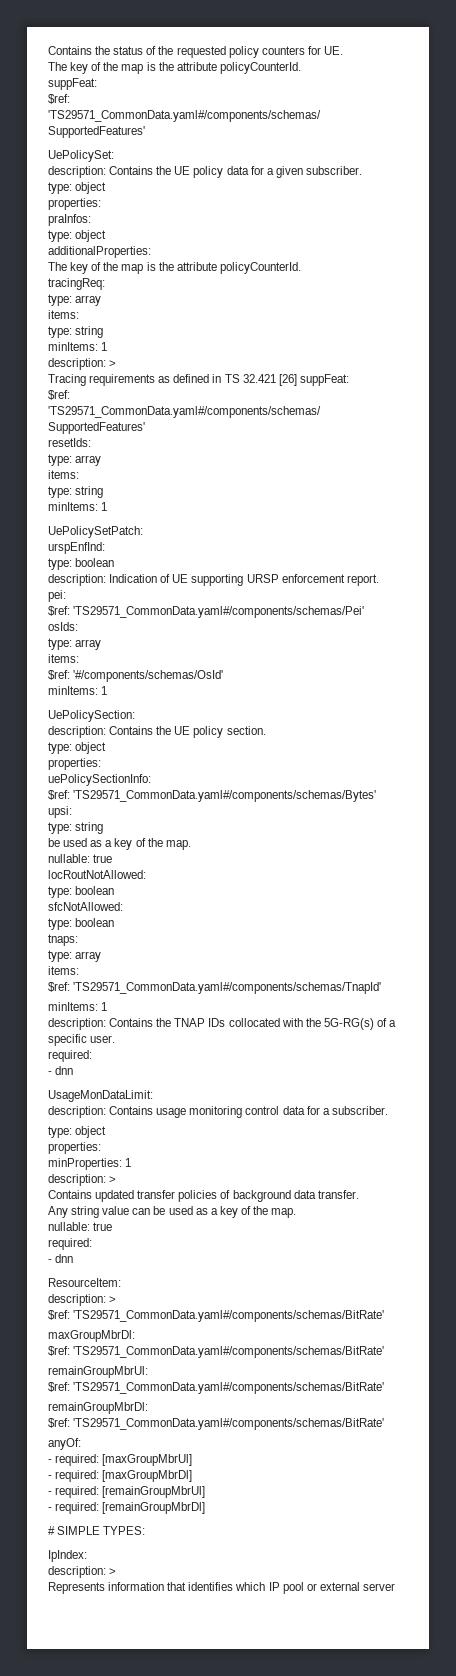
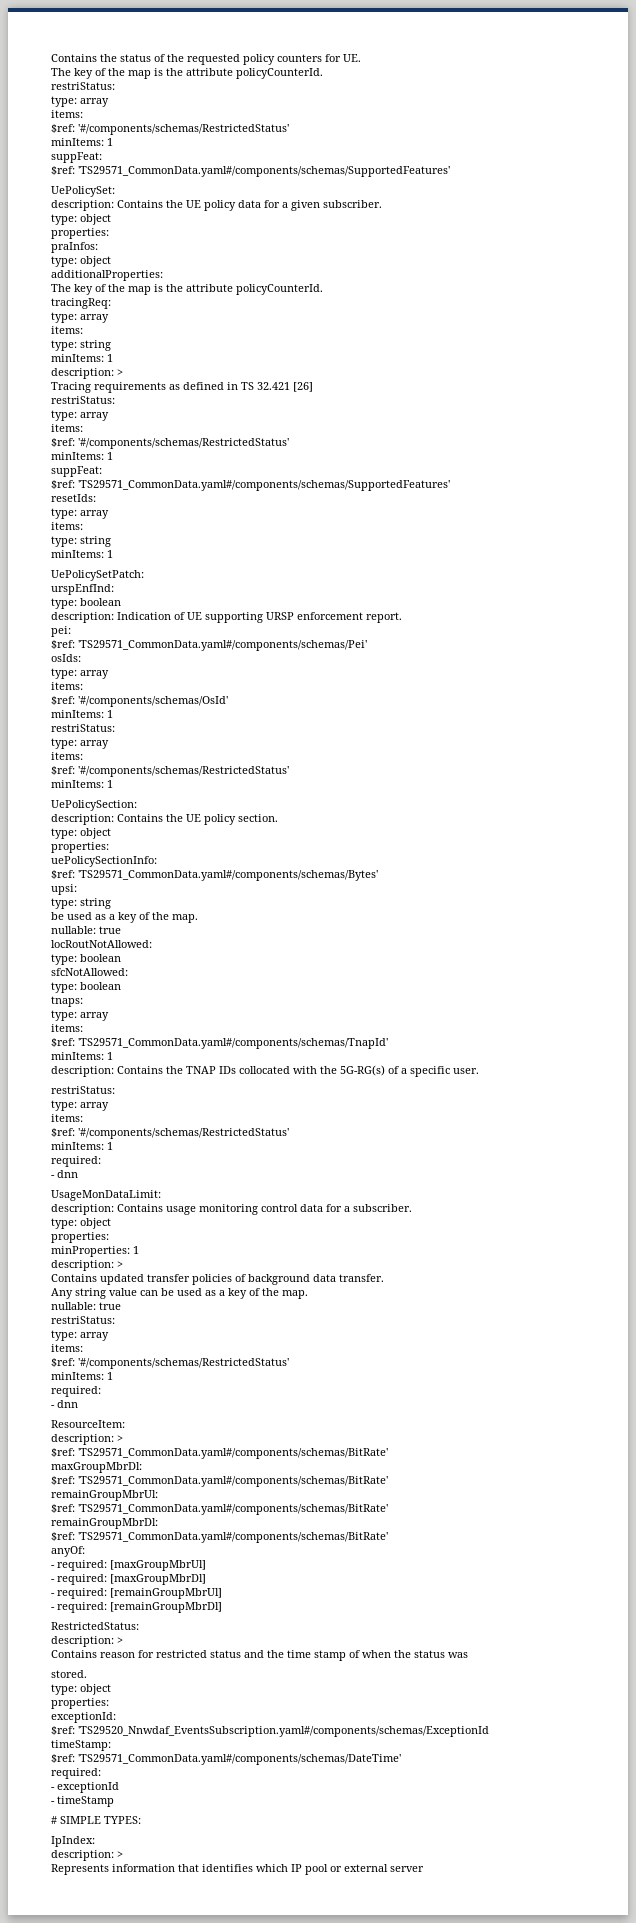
(301, 68) none -> [51,82,115,90] [51,96,109,107] [51,110,83,118] [51,124,289,135] [51,138,113,146] // restriStatus: // type: array // items: // $ref: '#/components/schemas/RestrictedStatus' // minItems: 1
(297, 380) none -> [51,396,115,404] [51,410,109,421] [51,424,83,432] [51,438,289,449] [51,452,113,460] // restriStatus: // type: array // items: // $ref: '#/components/schemas/RestrictedStatus' // minItems: 1 //
(108, 690) none -> [51,724,115,732] [51,738,109,749] [51,752,83,760] [51,766,289,777] [51,780,113,788] // restriStatus: // type: array // items: // $ref: '#/components/schemas/RestrictedStatus' // minItems: 1
(116, 1039) none -> [51,1086,115,1094] [51,1100,109,1111] [51,1114,83,1122] [51,1128,289,1139] [51,1142,113,1150] // restriStatus: // type: array // items: // $ref: '#/components/schemas/RestrictedStatus' // minItems: 1
(113, 1226) none -> [51,1316,115,1324] [51,1330,109,1341] [51,1344,83,1352] [51,1358,289,1369] [51,1372,113,1380] // restriStatus: // type: array // items: // $ref: '#/components/schemas/RestrictedStatus' // minItems: 1
(206, 1508) none -> [51,1622,139,1630] [51,1636,123,1647] [51,1650,468,1661] [51,1670,87,1678] [51,1684,111,1695] [51,1698,109,1709] [51,1712,116,1723] [51,1726,489,1737] [51,1740,111,1751] [51,1754,401,1765] [51,1768,101,1779] [51,1782,119,1793] [51,1796,114,1807] // RestrictedStatus: // description: > // Contains reason for restricted status and the time stamp of when the status was // stored. // type: object // properties: // exceptionId: // $ref: 'TS29520_Nnwdaf_EventsSubscription.yaml#/components/schemas/ExceptionId // timeStamp: // $ref: 'TS29571_CommonData.yaml#/components/schemas/DateTime' // required: // - exceptionId // - timeStamp

